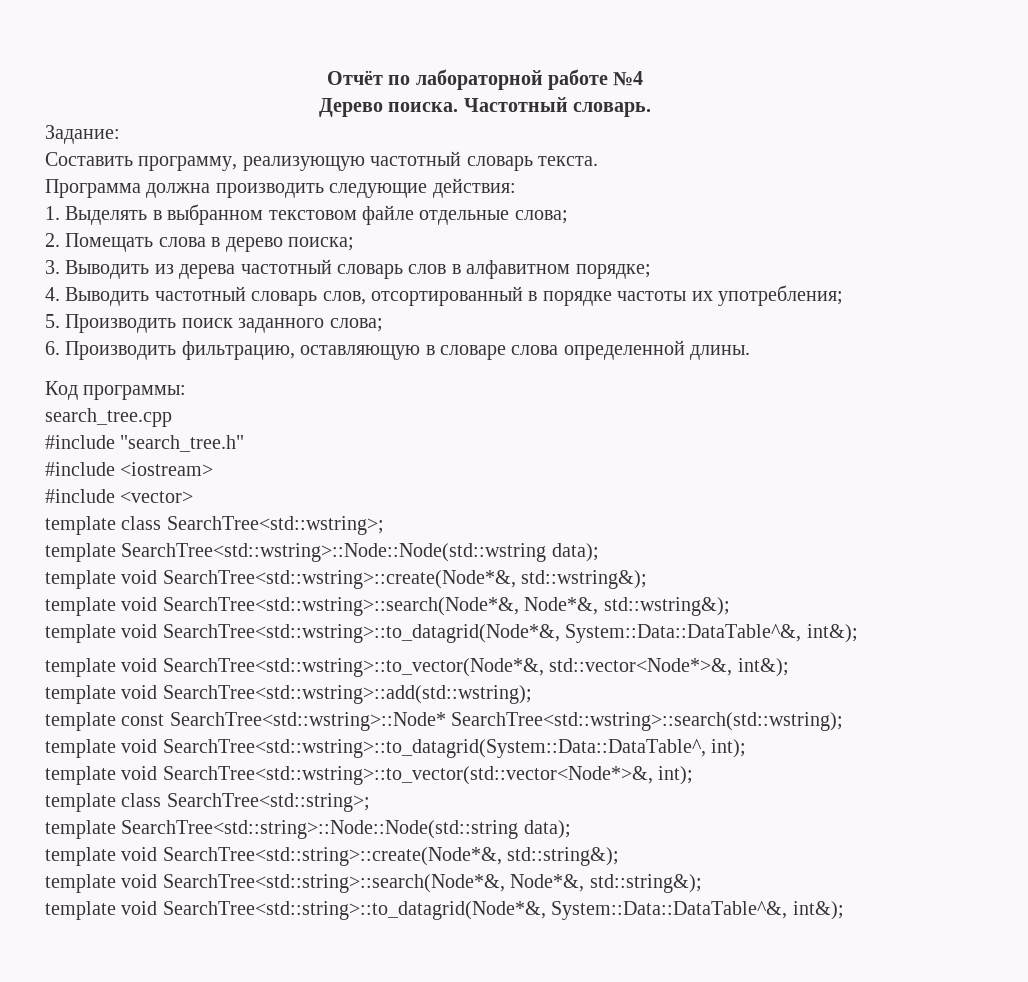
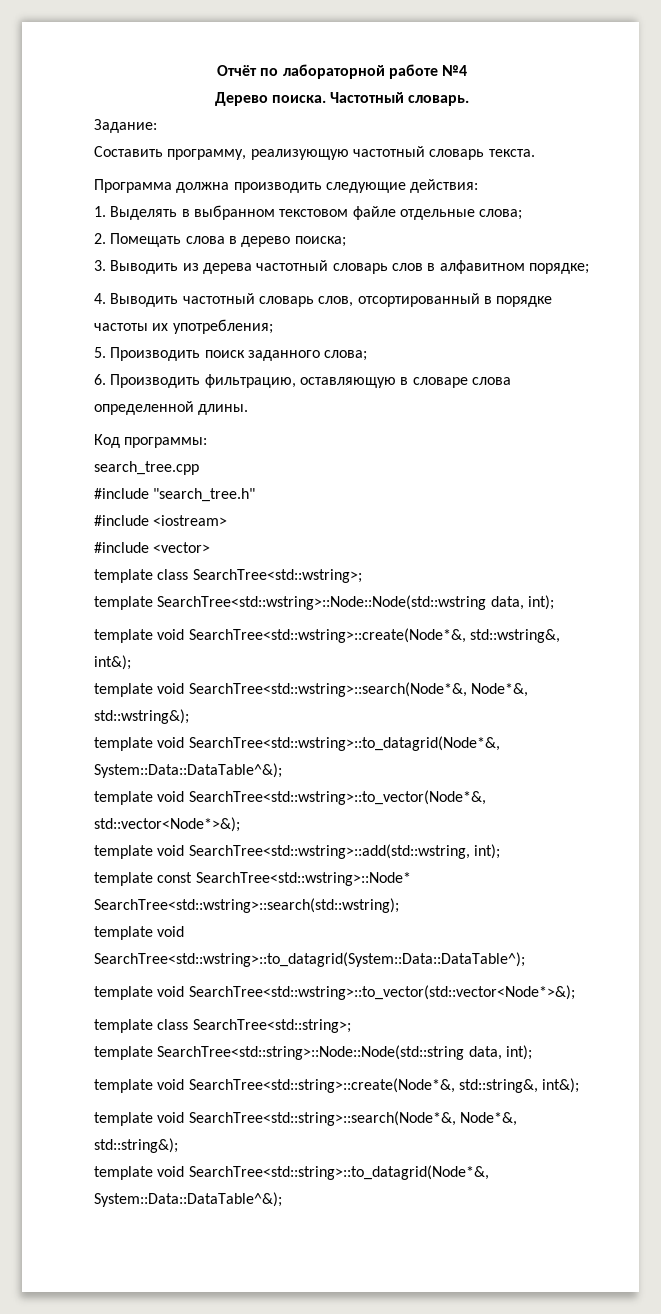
[551,543,599,562] data); -> [490,595,554,610] data, int);
[521,570,648,589] std::wstring&); -> [469,629,560,643] [94,655,131,670] std::wstring&, int&);
[565,624,858,643] System::Data::DataTable^&, int&); -> [94,763,282,778] System::Data::DataTable^&);
[549,658,789,677] [45,685,532,704] std::vector<Node*>&, int&); // template void SearchTree<std::wstring>::add(std::wstring); -> [94,817,240,832] [94,844,500,859] std::vector<Node*>&); // template void SearchTree<std::wstring>::add(std::wstring, int);
[162,739,747,758] [45,766,694,785] SearchTree<std::wstring>::to_datagrid(System::Data::DataTable^, int); // template void SearchTree<std::wstring>::to_vector(std::vector<Node*>&, int); -> [94,952,525,967] [94,985,575,1000] SearchTree<std::wstring>::to_datagrid(System::Data::DataTable^); // template void SearchTree<std::wstring>::to_vector(std::vector<Node*>&);
[523,820,571,839] data); -> [468,1045,532,1060] data, int);
[507,847,620,866] std::string&); -> [458,1078,580,1093] std::string&, int&);
[551,901,844,920] System::Data::DataTable^&, int&); -> [94,1192,282,1207] System::Data::DataTable^&);

